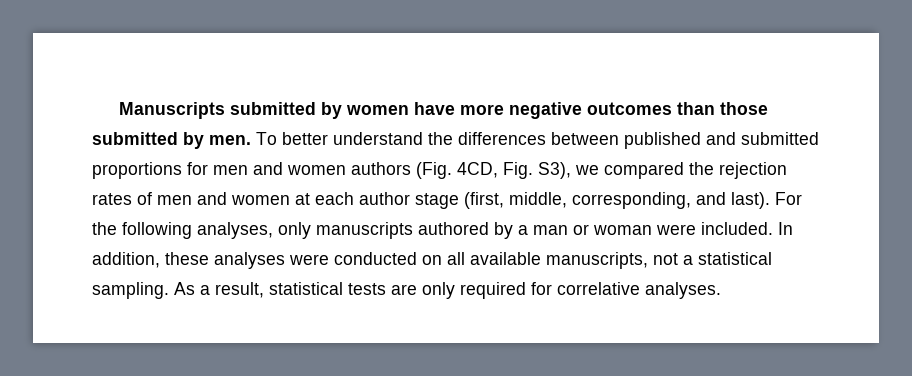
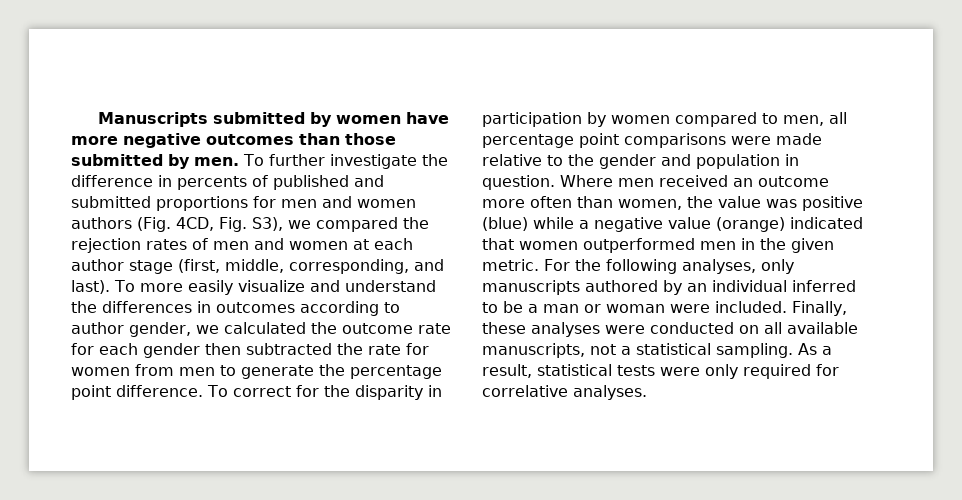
[282,132,619,145] better understand the differences between -> [268,154,448,169] [71,175,268,190] further investigate the difference in percents of
(770, 200) none -> [114,280,436,295] [71,301,400,316] [71,322,451,337] [71,343,429,358] [71,364,442,379] [71,385,442,400] [482,112,847,127] [482,133,822,148] [482,154,799,169] [482,175,829,190] [482,196,863,211] [482,217,863,232] [482,238,834,253] [482,259,539,271] To more easily visualize and understand the differences in outcomes according to author gender, we calculated the outcome rate for each gender then subtracted the rate for women from men to generate the percentage point difference. To correct for the disparity in participation by women compared to men, all percentage point comparisons were made relative to the gender and population in question. Where men received an outcome more often than women, the value was positive (blue) while a negative value (orange) indicated that women outperformed men in the given metric.
(513, 230) none -> [687,280,856,292] [482,301,523,313] an individual inferred to be
[778,222,793,235] [92,252,160,268] In addition, -> [792,301,847,316] Finally,
[391,284,417,295] are -> [660,367,700,376] were

